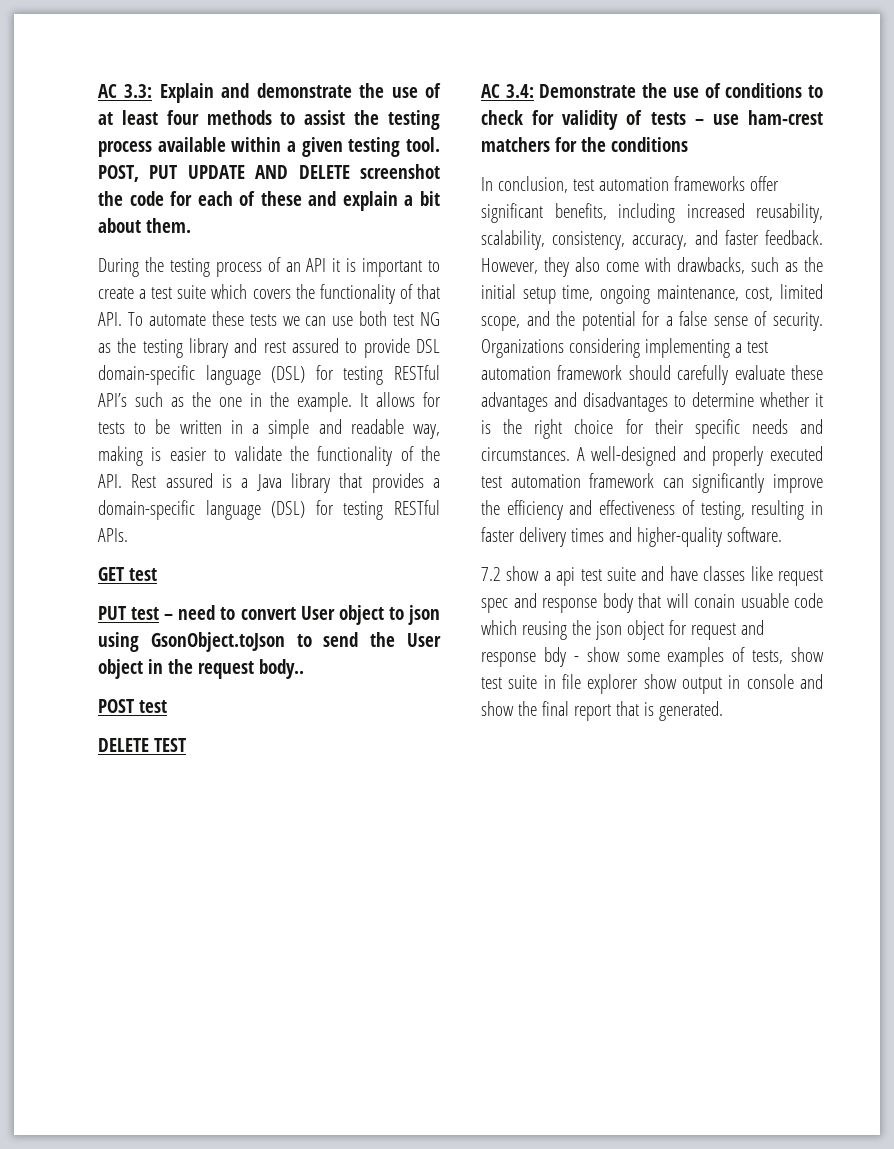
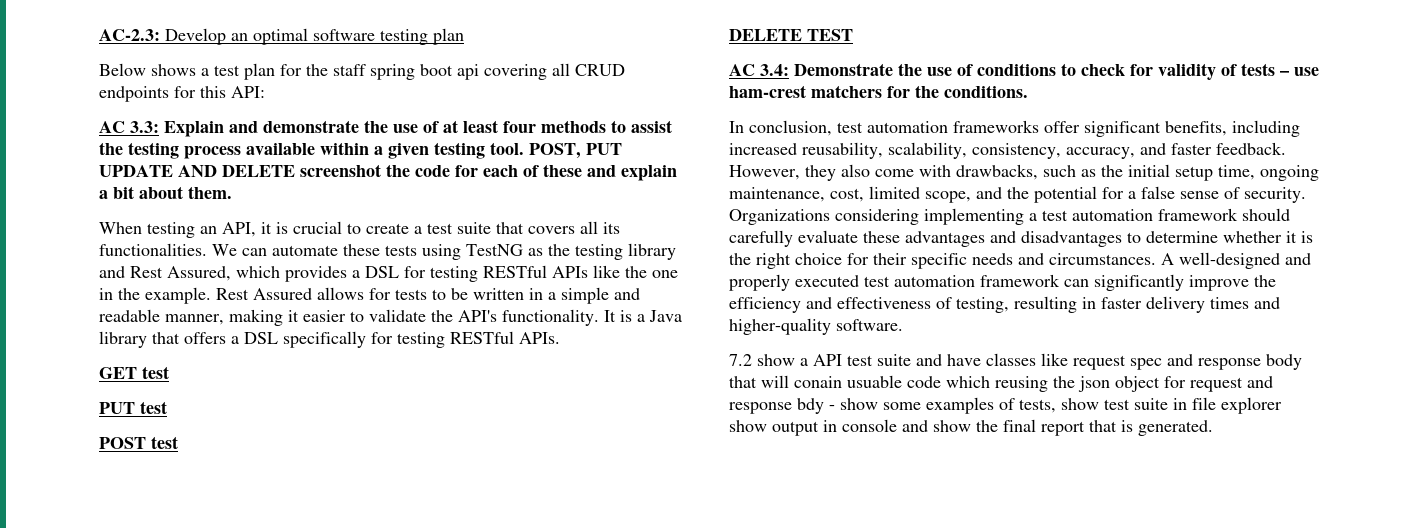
(98, 91) none -> [99,28,464,45] [99,63,625,80] [99,86,265,102] AC-2.3: Develop an optimal software testing plan // Below shows a test plan for the staff spring boot api covering all CRUD endpoints for this API: //
[98,257,423,277] During the testing process of an API it is important -> [99,221,342,238] When testing an API, it is crucial
[211,284,440,304] [98,311,441,326] which covers the functionality of that API. To automate these tests we can use both test NG -> [496,221,620,234] [99,243,523,260] that covers all its functionalities. We can automate these tests using TestNG
[263,338,440,358] [98,365,440,385] [98,392,184,407] rest assured to provide DSL domain-specific language (DSL) for testing RESTful API’s such as -> [130,265,620,282] Rest Assured, which provides a DSL for testing RESTful APIs like
[360,393,368,407] It -> [216,288,312,300] Rest Assured
[413,424,441,439] [98,446,162,466] way, making is -> [165,309,299,326] manner, making it
[317,446,440,466] [98,473,213,488] functionality of the API. Rest assured -> [458,309,616,326] API's functionality. It
[371,473,440,493] [98,500,306,520] provides a domain-specific language (DSL) -> [184,331,366,348] offers a DSL specifically
[164,605,440,625] [98,632,441,652] [98,659,304,679] – need to convert User object to json using GsonObject.toJson to send the User object in the request body.. -> (167, 407) none
[610,137,688,152] conditions -> [944,85,1028,98] conditions.
[556,567,576,586] api -> [813,354,842,366] API

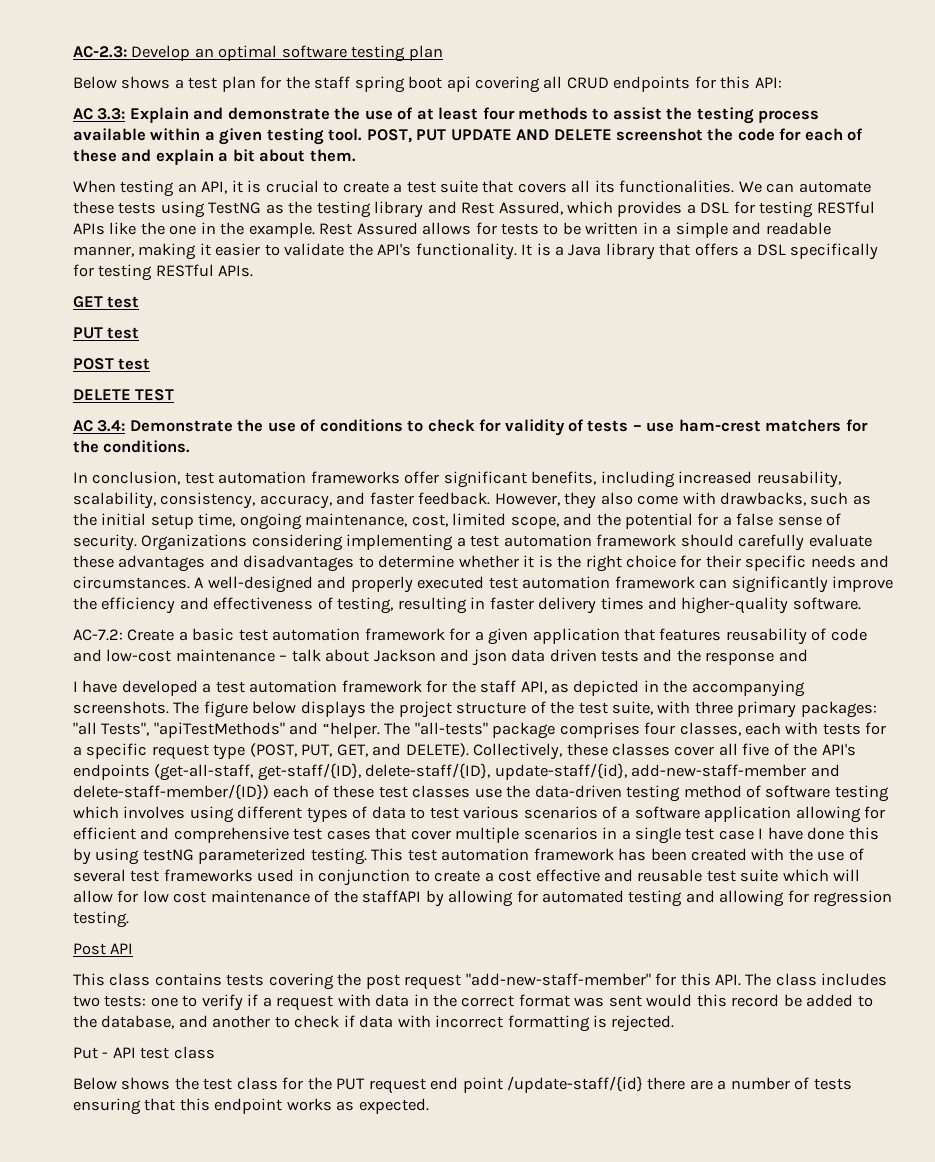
[729,353,1302,370] [729,375,1273,392] [729,397,1282,414] [729,419,1213,436] 7.2 show a API test suite and have classes like request spec and response body that will conain usuable code which reusing the json object for request and response bdy - show some examples of tests, show test suite in file explorer show output in console and show the final report that is generated. -> [73,628,867,645] [73,649,808,666] [73,680,805,697] [73,701,877,718] [73,722,887,739] [73,743,856,760] [73,763,840,781] [73,784,889,802] [73,806,886,823] [73,827,879,844] [73,848,864,865] [73,869,861,886] [73,890,893,907] [73,911,129,928] [73,943,134,955] [73,973,888,990] [73,994,873,1011] [73,1015,675,1032] [73,1046,215,1059] [73,1076,852,1094] [73,1098,429,1115] AC-7.2: Create a basic test automation framework for a given application that features reusability of code and low-cost maintenance – talk about Jackson and json data driven tests and the response and // I have developed a test automation framework for the staff API, as depicted in the accompanying screenshots. The figure below displays the project structure of the test suite, with three primary packages: "all Tests", "apiTestMethods" and “helper. The "all-tests" package comprises four classes, each with tests for a specific request type (POST, PUT, GET, and DELETE). Collectively, these classes cover all five of the API's endpoints (get-all-staff, get-staff/{ID}, delete-staff/{ID}, update-staff/{id}, add-new-staff-member and delete-staff-member/{ID}) each of these test classes use the data-driven testing method of software testing which involves using different types of data to test various scenarios of a software application allowing for efficient and comprehensive test cases that cover multiple scenarios in a single test case I have done this by using testNG parameterized testing. This test automation framework has been created with the use of several test frameworks used in conjunction to create a cost effective and reusable test suite which will allow for low cost maintenance of the staffAPI by allowing for automated testing and allowing for regression testing. // Post API // This class contains tests covering the post request "add-new-staff-member" for this API. The class includes two tests: one to verify if a request with data in the correct format was sent would this record be added to the database, and another to check if data with incorrect formatting is rejected. // Put - API test class // Below shows the test class for the PUT request end point /update-staff/{id} there are a number of tests ensuring that this endpoint works as expected.

